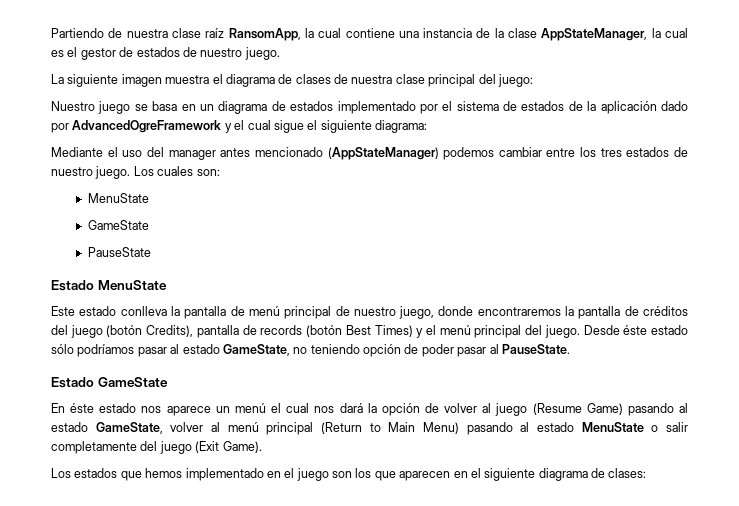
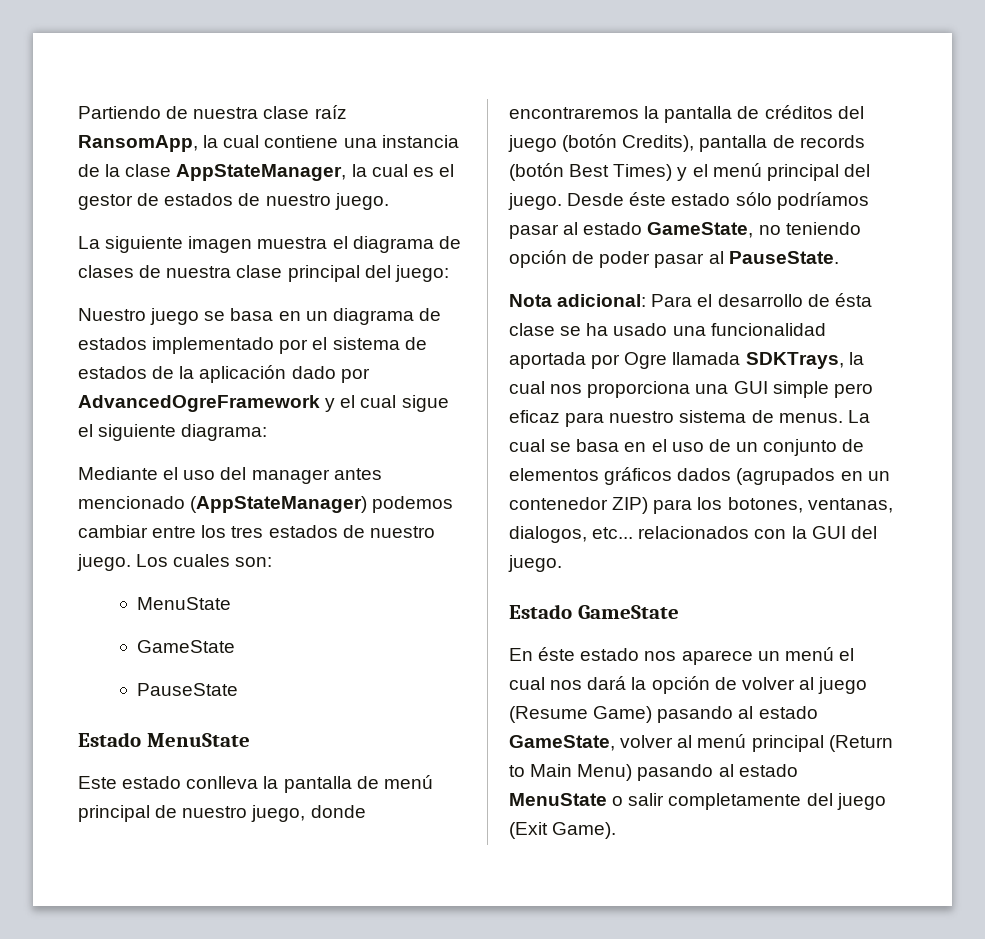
(570, 349) none -> [509,293,872,307] [509,323,826,336] [509,352,864,369] [509,381,873,398] [509,410,870,427] [509,439,865,456] [509,467,890,485] [509,497,893,514] [509,526,877,543] [508,555,562,572] // Nota adicional: Para el desarrollo de ésta clase se ha usado una funcionalidad aportada por Ogre llamada SDKTrays, la cual nos proporciona una GUI simple pero eficaz para nuestro sistema de menus. La cual se basa en el uso de un conjunto de elementos gráficos dados (agrupados en un contenedor ZIP) para los botones, ventanas, dialogos, etc... relacionados con la GUI del juego.
[51,468,647,481] // Los estados que hemos implementado en el juego son los que aparecen en el siguiente diagrama de clases: -> (617, 830) none

